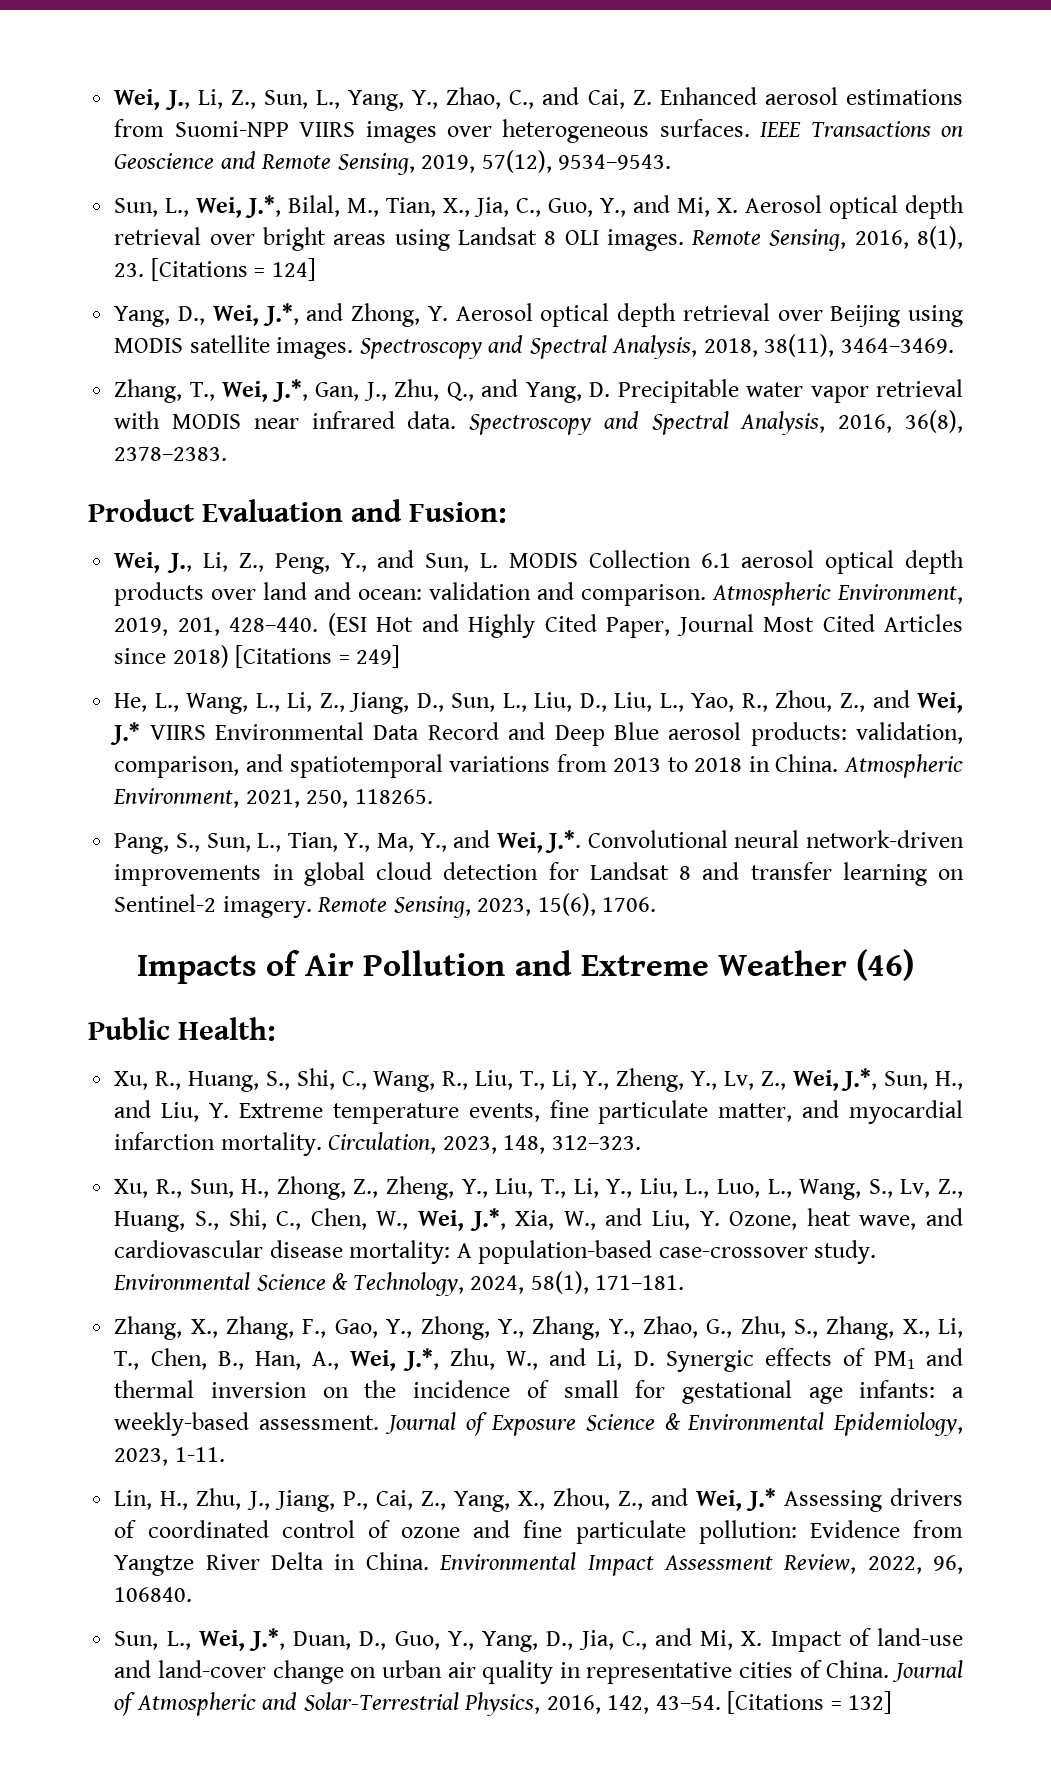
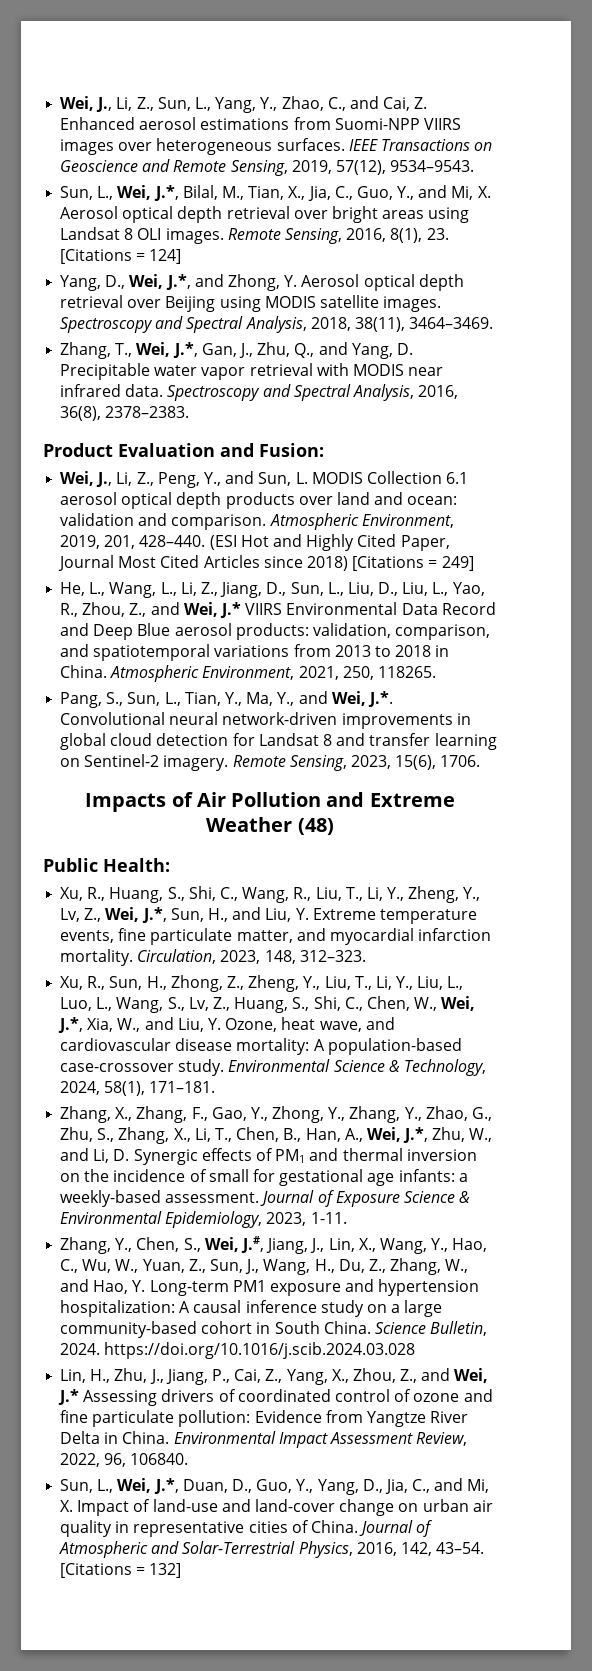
[855,949,914,981] (46) -> [297,818,334,835] (48)
(225, 1454) none -> [60,1236,488,1254] [60,1258,469,1275] [60,1279,480,1296] [60,1300,443,1317] [60,1321,488,1338] [60,1342,416,1359] // Zhang, Y., Chen, S., Wei, J.#, Jiang, J., Lin, X., Wang, Y., Hao, C., Wu, W., Yuan, Z., Sun, J., Wang, H., Du, Z., Zhang, W., and Hao, Y. Long-term PM1 exposure and hypertension hospitalization: A causal inference study on a large community-based cohort in South China. Science Bulletin, 2024. https://doi.org/10.1016/j.scib.2024.03.028

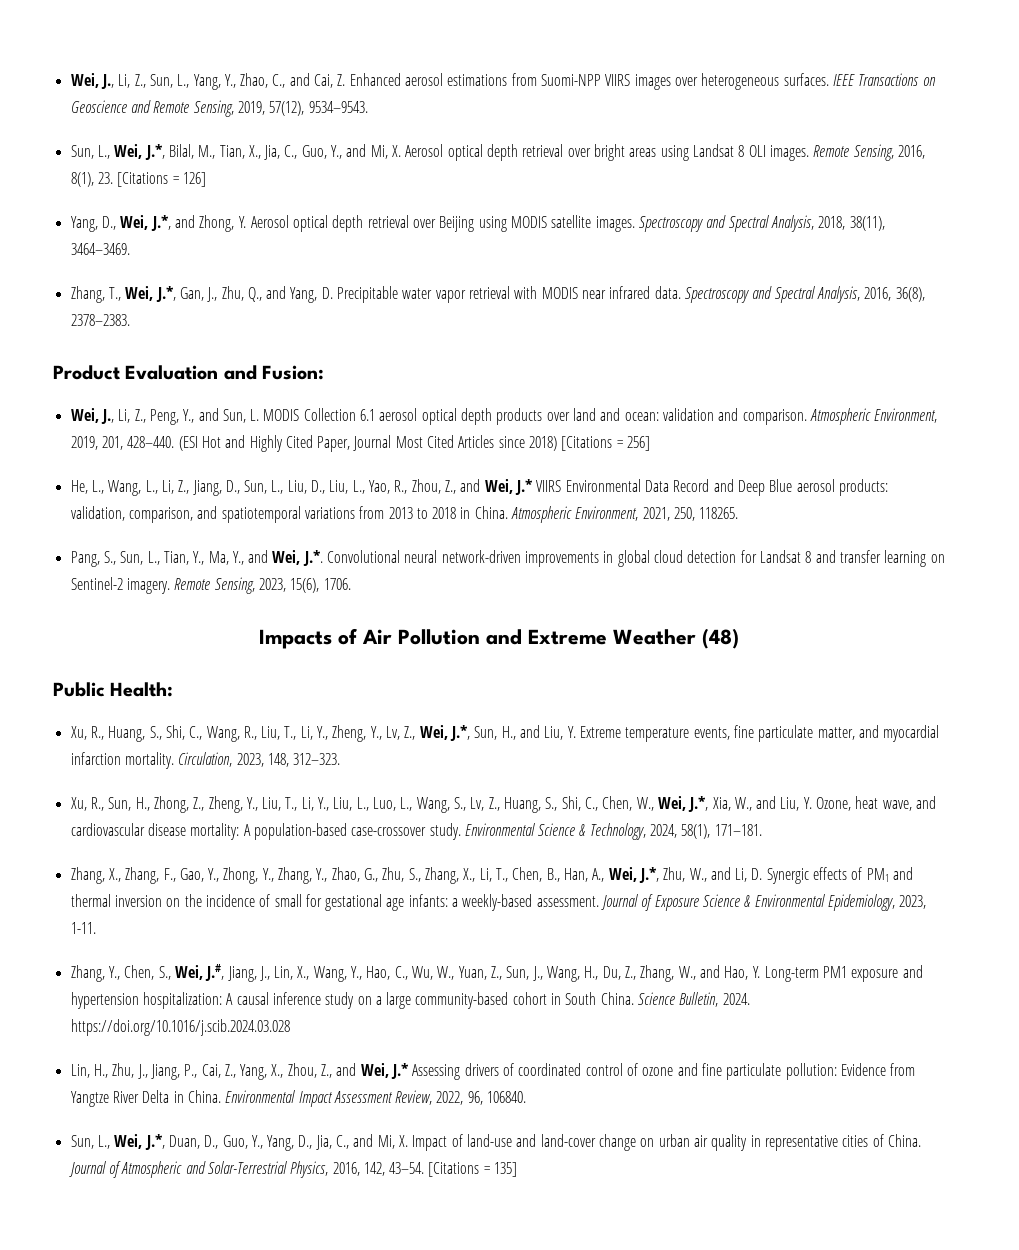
[149,249,182,264] 124] -> [182,172,206,187] 126]
[441,556,474,571] 249] -> [627,436,651,451] 256]
[149,1563,182,1578] 132] -> [494,1162,518,1177] 135]

